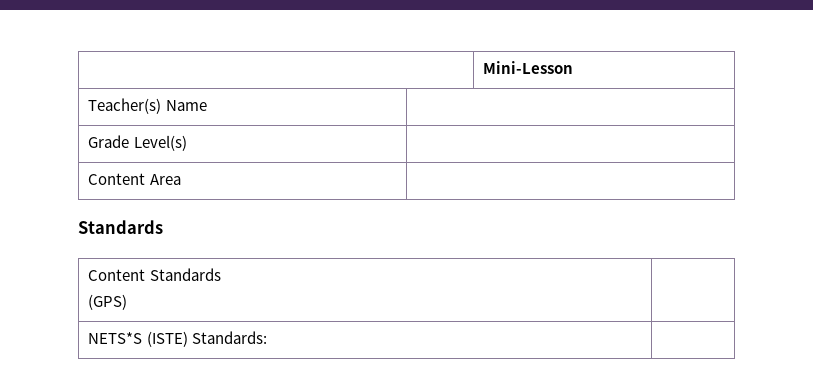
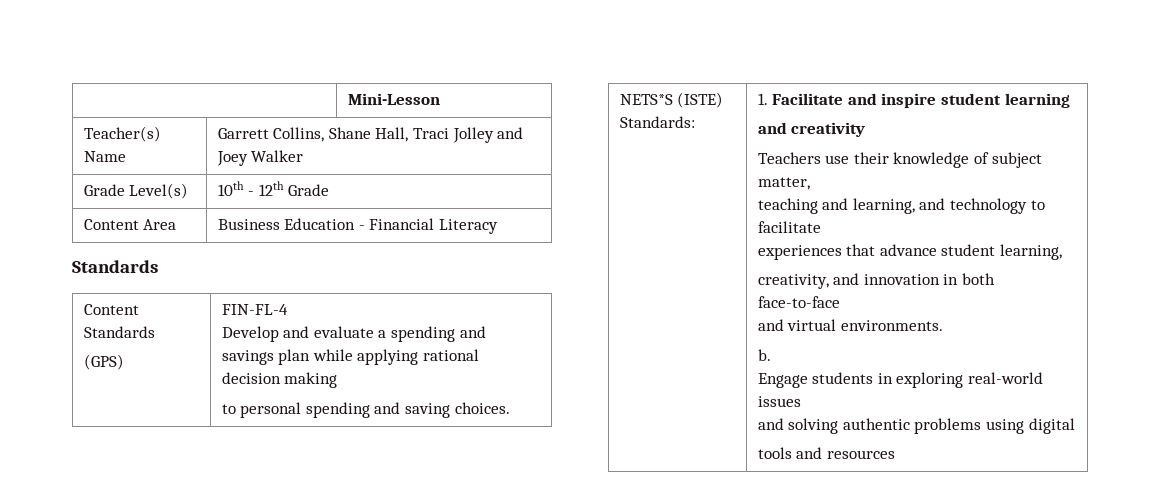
[88,135,187,151] [88,173,181,185] [78,220,163,234] [88,268,221,281] [88,294,128,310] [88,331,267,347] // Grade Level(s) | // Content Area | // Standards // Content Standards // (GPS) | // NETS*S (ISTE) Standards: | -> [217,127,524,143] [216,150,304,166] [83,183,189,199] [217,181,330,196] [83,219,177,230] [217,218,498,234] [72,260,158,273] [83,304,139,315] [83,326,155,338] [83,354,124,370] [221,304,288,315] [221,326,486,342] [221,349,479,365] [221,372,338,388] [221,402,510,418] [619,92,724,108] [619,116,695,128] [757,93,1070,108] [757,122,866,137] [757,152,1042,168] [757,177,810,190] [757,198,1045,214] [757,221,821,233] [757,244,1062,260] [757,273,995,289] [757,296,840,308] [757,319,943,331] [757,349,771,361] [757,372,1043,388] [757,396,801,407] [757,418,1075,434] [757,447,895,459] Garrett Collins, Shane Hall, Traci Jolley and Joey Walker // Grade Level(s) | 10th - 12th Grade // Content Area | Business Education - Financial Literacy // Standards // Content Standards // (GPS) | FIN-FL-4 // Develop and evaluate a spending and savings plan while applying rational decision making // to personal spending and saving choices. // NETS*S (ISTE) Standards: | 1. Facilitate and inspire student learning // and creativity // Teachers use their knowledge of subject matter, // teaching and learning, and technology to facilitate // experiences that advance student learning, // creativity, and innovation in both face-to-face // and virtual environments. // b. // Engage students in exploring real-world issues // and solving authentic problems using digital // tools and resources

